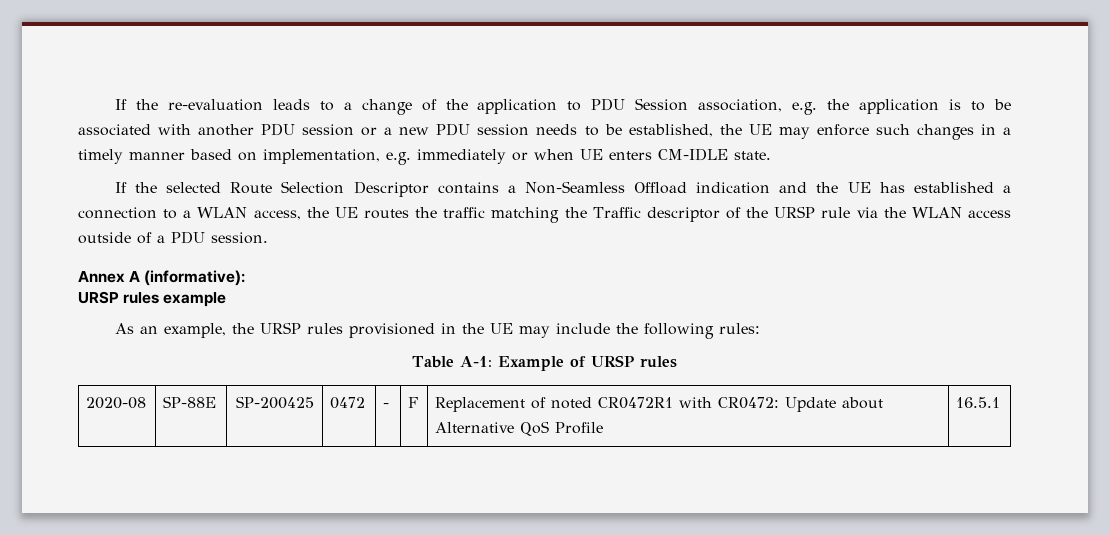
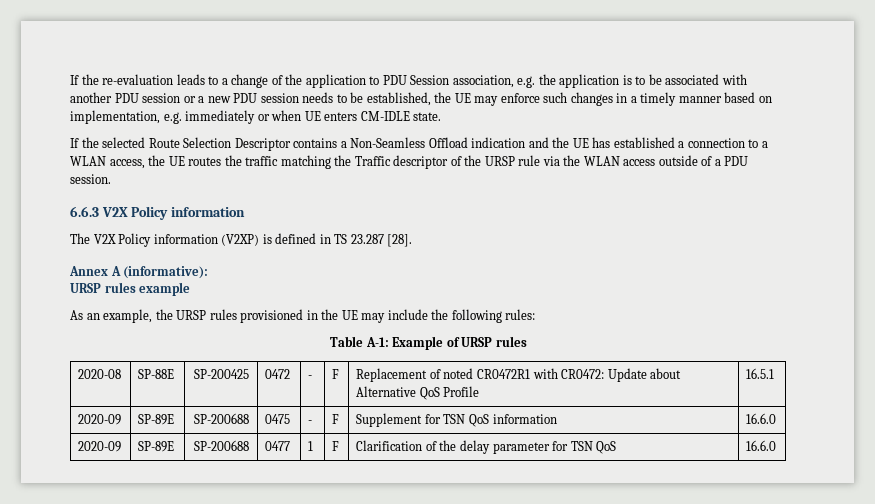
(268, 238) none -> [70,206,245,220] [70,233,413,247] // 6.6.3 V2X Policy information // The V2X Policy information (V2XP) is defined in TS 23.287 [28].
(1001, 402) none -> [78,414,122,425] [138,414,175,425] [193,413,249,424] [265,414,291,424] [308,420,313,424] [332,414,340,424] [356,413,557,427] [746,413,777,424] [78,441,122,452] [138,441,175,452] [193,440,249,451] [265,441,291,451] [308,441,314,451] [332,441,340,451] [356,440,617,454] [746,440,777,451] // 2020-09 | SP-89E | SP-200688 | 0475 | - | F | Supplement for TSN QoS information | 16.6.0 // 2020-09 | SP-89E | SP-200688 | 0477 | 1 | F | Clarification of the delay parameter for TSN QoS | 16.6.0

